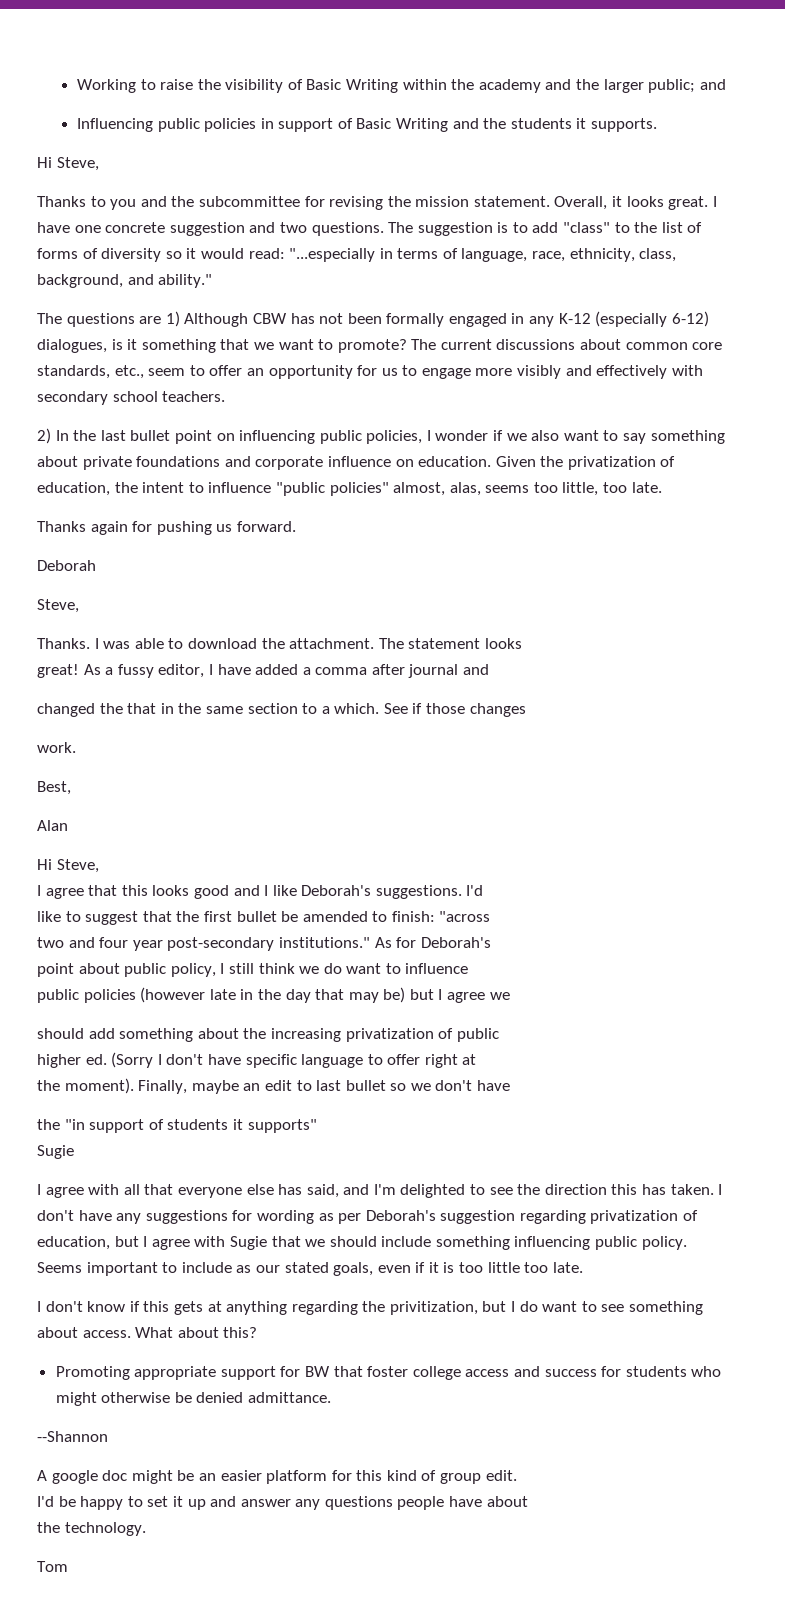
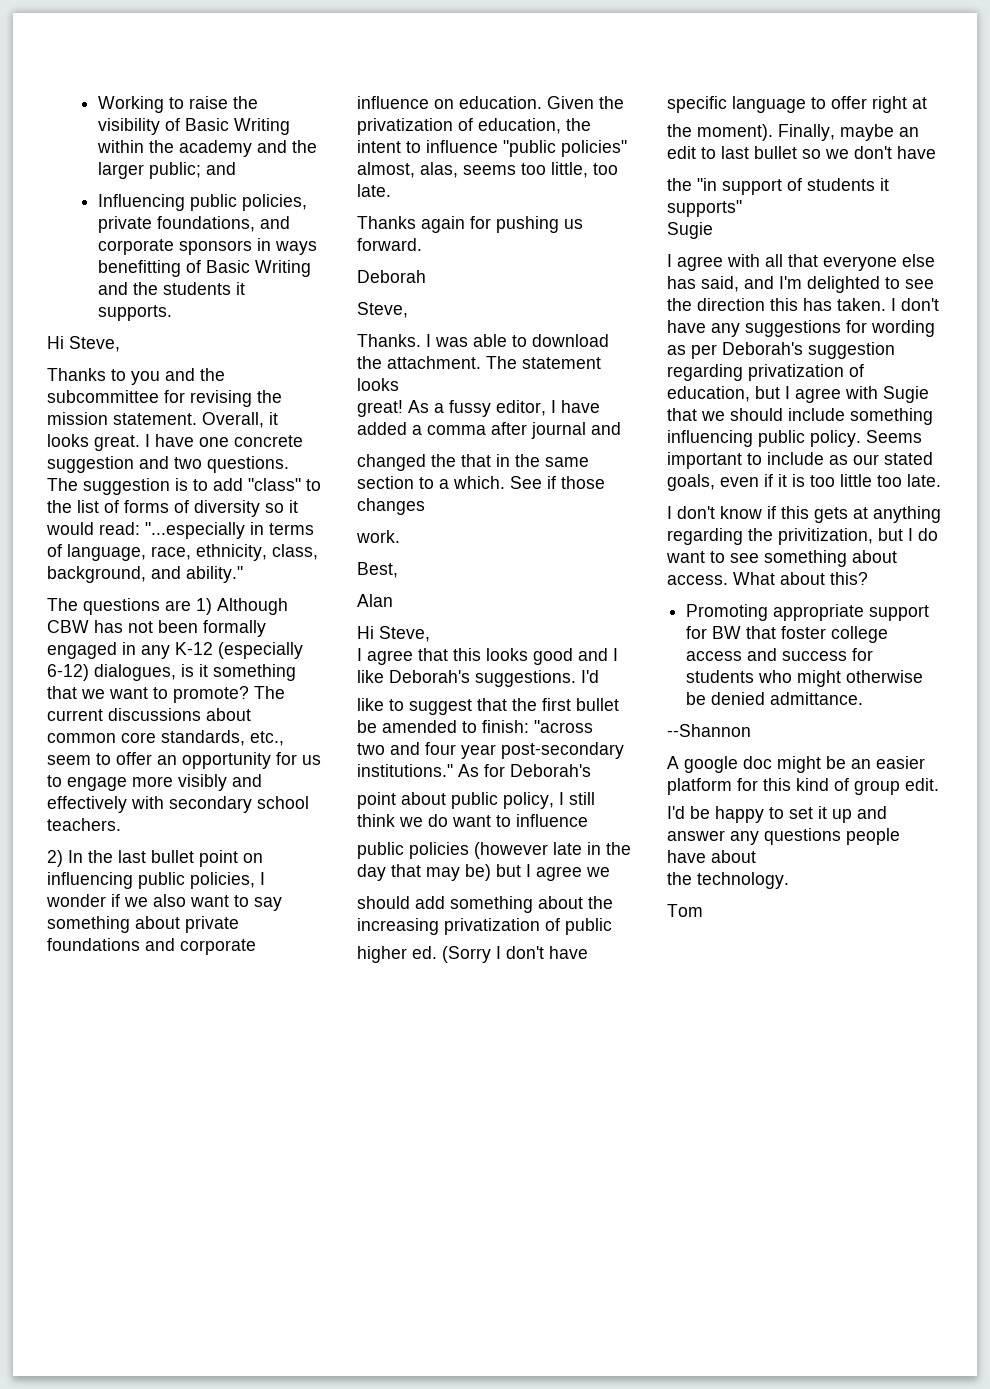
[204,118,334,132] policies in support -> [241,194,307,211] [97,216,290,233] [97,238,317,255] [97,260,181,277] policies, private foundations, and corporate sponsors in ways benefitting

